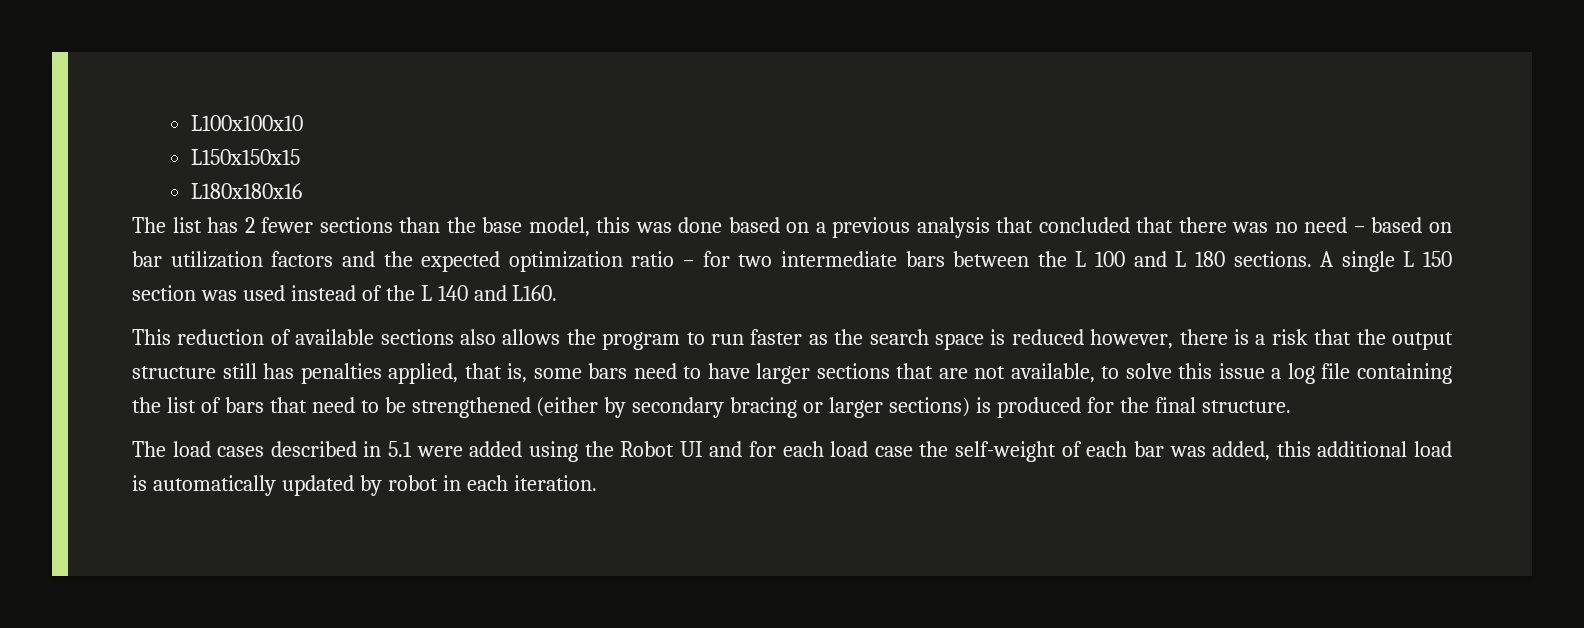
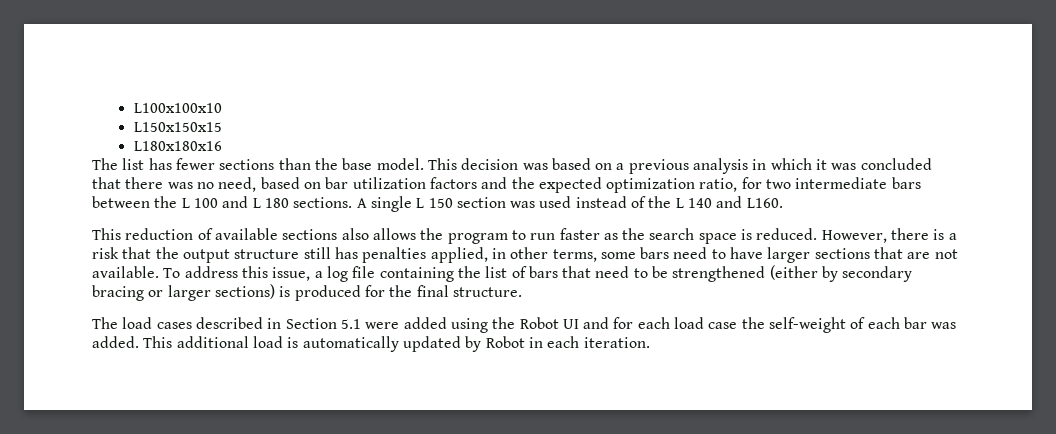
[244,217,255,233] 2 -> (172, 164) none
[528,217,723,237] model, this was done -> [376,158,548,170] model. This decision was
[996,217,1034,233] that -> [752,158,857,170] in which it was
[1304,217,1365,233] need – -> [218,177,257,192] need,
[631,251,694,267] ratio – -> [699,178,738,192] ratio,
[1011,329,1174,349] reduced however, -> [756,228,887,243] reduced. However,
[464,363,528,383] that is, -> [491,247,597,262] in other terms,
[1010,363,1265,383] available, to solve this issue -> [92,266,311,281] available. To address this issue,
(382, 449) none -> [285,318,337,329] Section
[1212,441,1311,461] added, this -> [92,336,173,348] added. This
[387,475,438,491] robot -> [485,336,525,348] Robot

